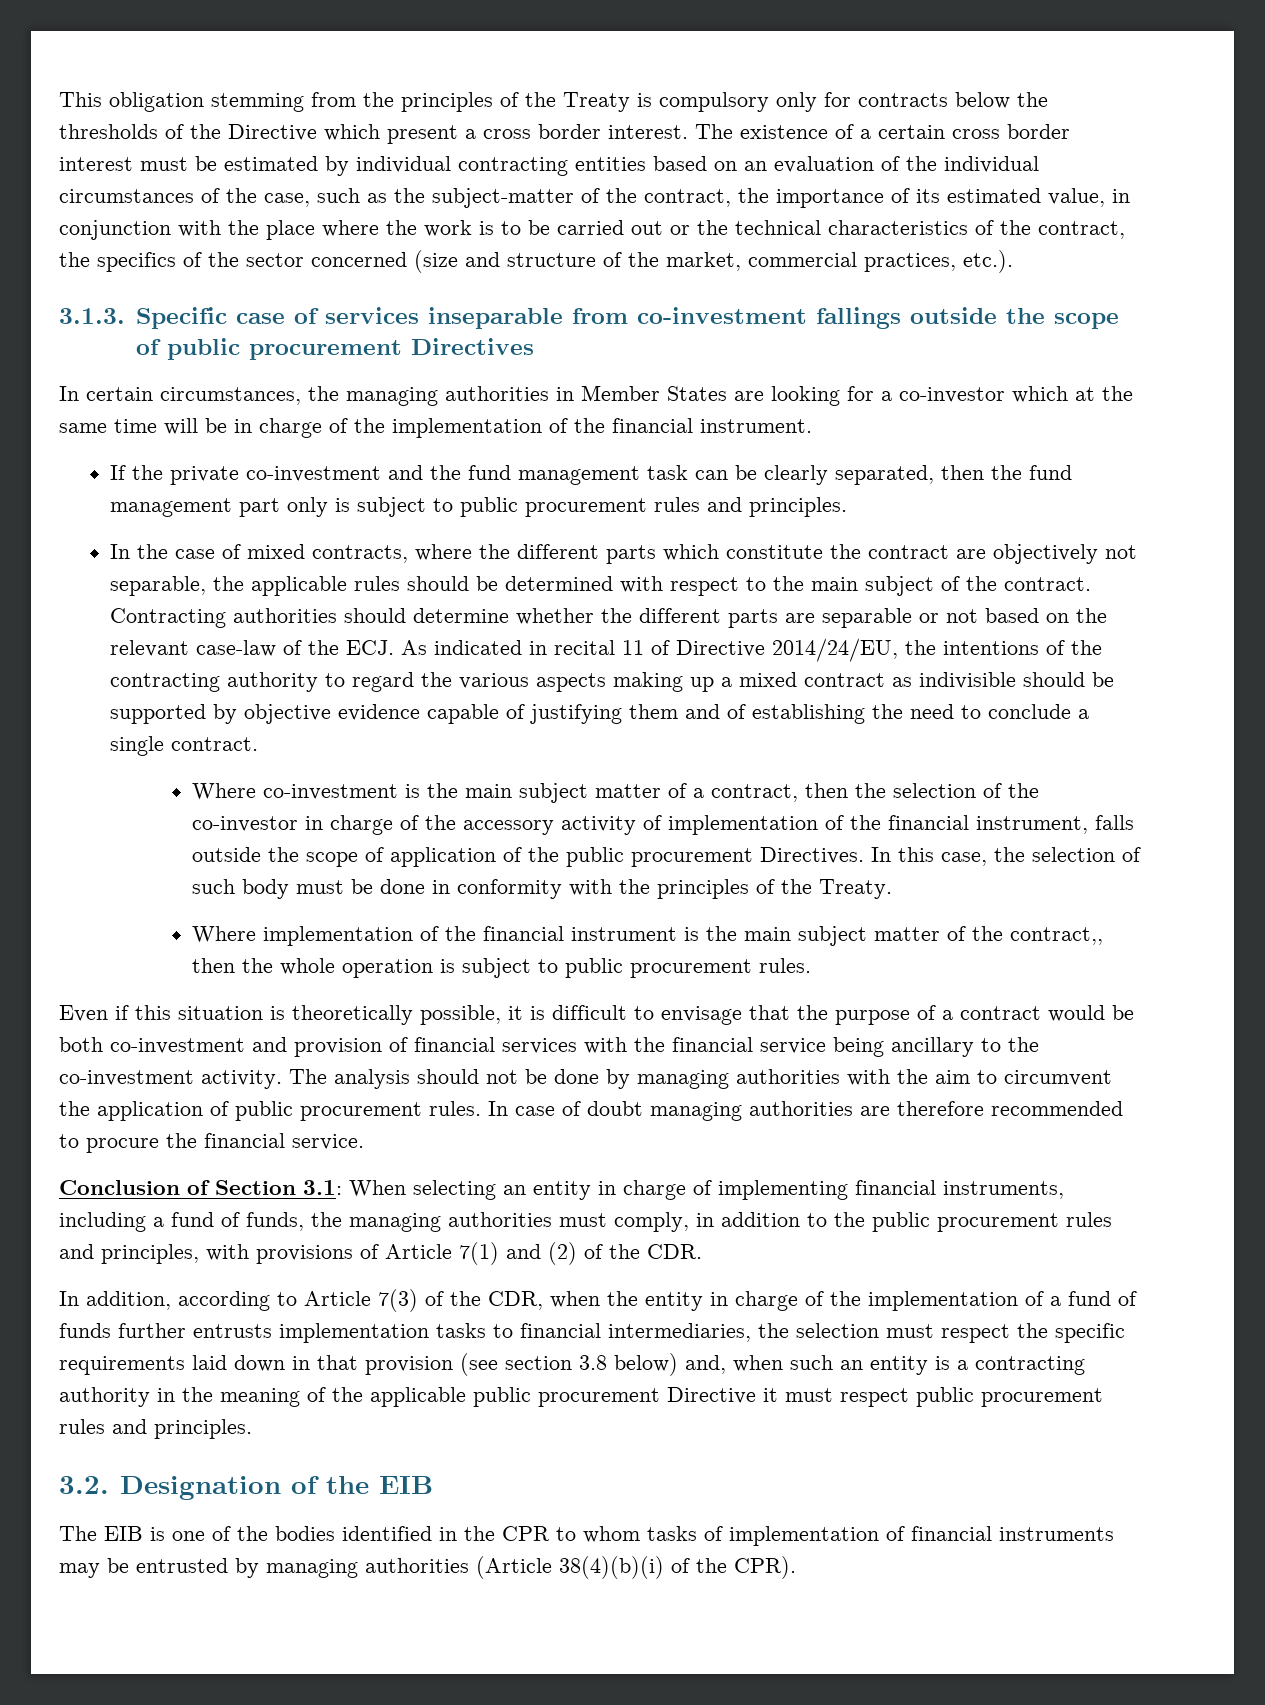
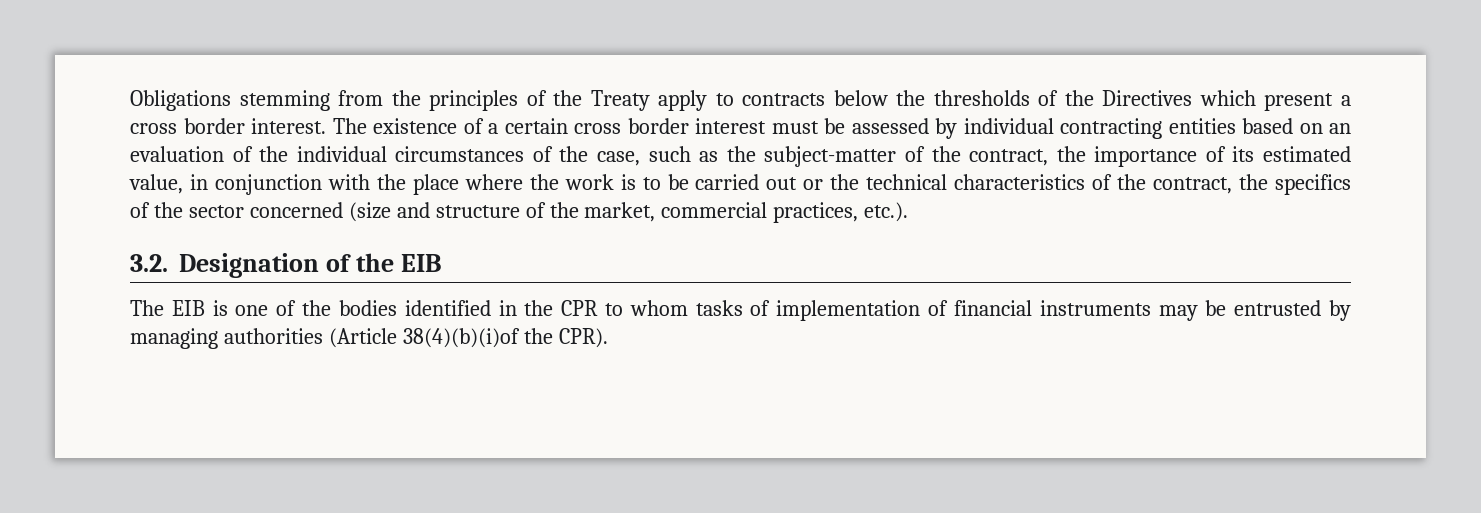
[59,92,204,112] This obligation -> [130,90,231,111] Obligations
[637,92,851,112] is compulsory only for -> [658,90,734,111] apply to
[228,124,317,141] Directive -> [1102,90,1193,106] Directives
[224,156,318,171] estimated -> [851,118,929,134] assessed
[59,307,1119,329] [135,338,534,360] [59,385,1133,406] [59,418,812,438] [109,465,1072,485] [109,497,847,517] [109,544,1137,564] [109,576,1091,596] [109,608,1107,628] [109,638,1102,662] [109,672,1114,692] [109,704,1089,724] [109,736,258,756] [192,783,1040,803] [192,815,1135,835] [192,847,1142,867] [192,879,893,899] [192,926,1104,946] [192,958,812,978] [59,1005,1134,1025] [59,1037,1039,1057] [59,1069,1112,1089] [59,1101,1123,1121] [59,1133,364,1153] [59,1180,1064,1200] [59,1212,1112,1232] [59,1242,702,1265] [59,1289,1137,1312] [59,1323,1125,1343] [59,1353,1085,1376] [59,1387,1103,1407] [59,1419,252,1439] // 3.1.3. Specific case of services inseparable from co-investment fallings outside the scope of public procurement Directives // In certain circumstances, the managing authorities in Member States are looking for a co-investor which at the same time will be in charge of the implementation of the financial instrument. // If the private co-investment and the fund management task can be clearly separated, then the fund management part only is subject to public procurement rules and principles. // In the case of mixed contracts, where the different parts which constitute the contract are objectively not separable, the applicable rules should be determined with respect to the main subject of the contract. Contracting authorities should determine whether the different parts are separable or not based on the relevant case-law of the ECJ. As indicated in recital 11 of Directive 2014/24/EU, the intentions of the contracting authority to regard the various aspects making up a mixed contract as indivisible should be supported by objective evidence capable of justifying them and of establishing the need to conclude a single contract. // Where co-investment is the main subject matter of a contract, then the selection of the co-investor in charge of the accessory activity of implementation of the financial instrument, falls outside the scope of application of the public procurement Directives. In this case, the selection of such body must be done in conformity with the principles of the Treaty. // Where implementation of the financial instrument is the main subject matter of the contract,, then the whole operation is subject to public procurement rules. // Even if this situation is theoretically possible, it is difficult to envisage that the purpose of a contract would be both co-investment and provision of financial services with the financial service being ancillary to the co-investment activity. The analysis should not be done by managing authorities with the aim to circumvent the application of public procurement rules. In case of doubt managing authorities are therefore recommended to procure the financial service. // Conclusion of Section 3.1: When selecting an entity in charge of implementing financial instruments, including a fund of funds, the managing authorities must comply, in addition to the public procurement rules and principles, with provisions of Article 7(1) and (2) of the CDR. // In addition, according to Article 7(3) of the CDR, when the entity in charge of the implementation of a fund of funds further entrusts implementation tasks to financial intermediaries, the selection must respect the specific requirements laid down in that provision (see section 3.8 below) and, when such an entity is a contracting authority in the meaning of the applicable public procurement Directive it must respect public procurement rules and principles. -> (909, 212) none
[559,1556,690,1579] 38(4)(b)(i) of -> [402,328,520,348] 38(4)(b)(i)of

